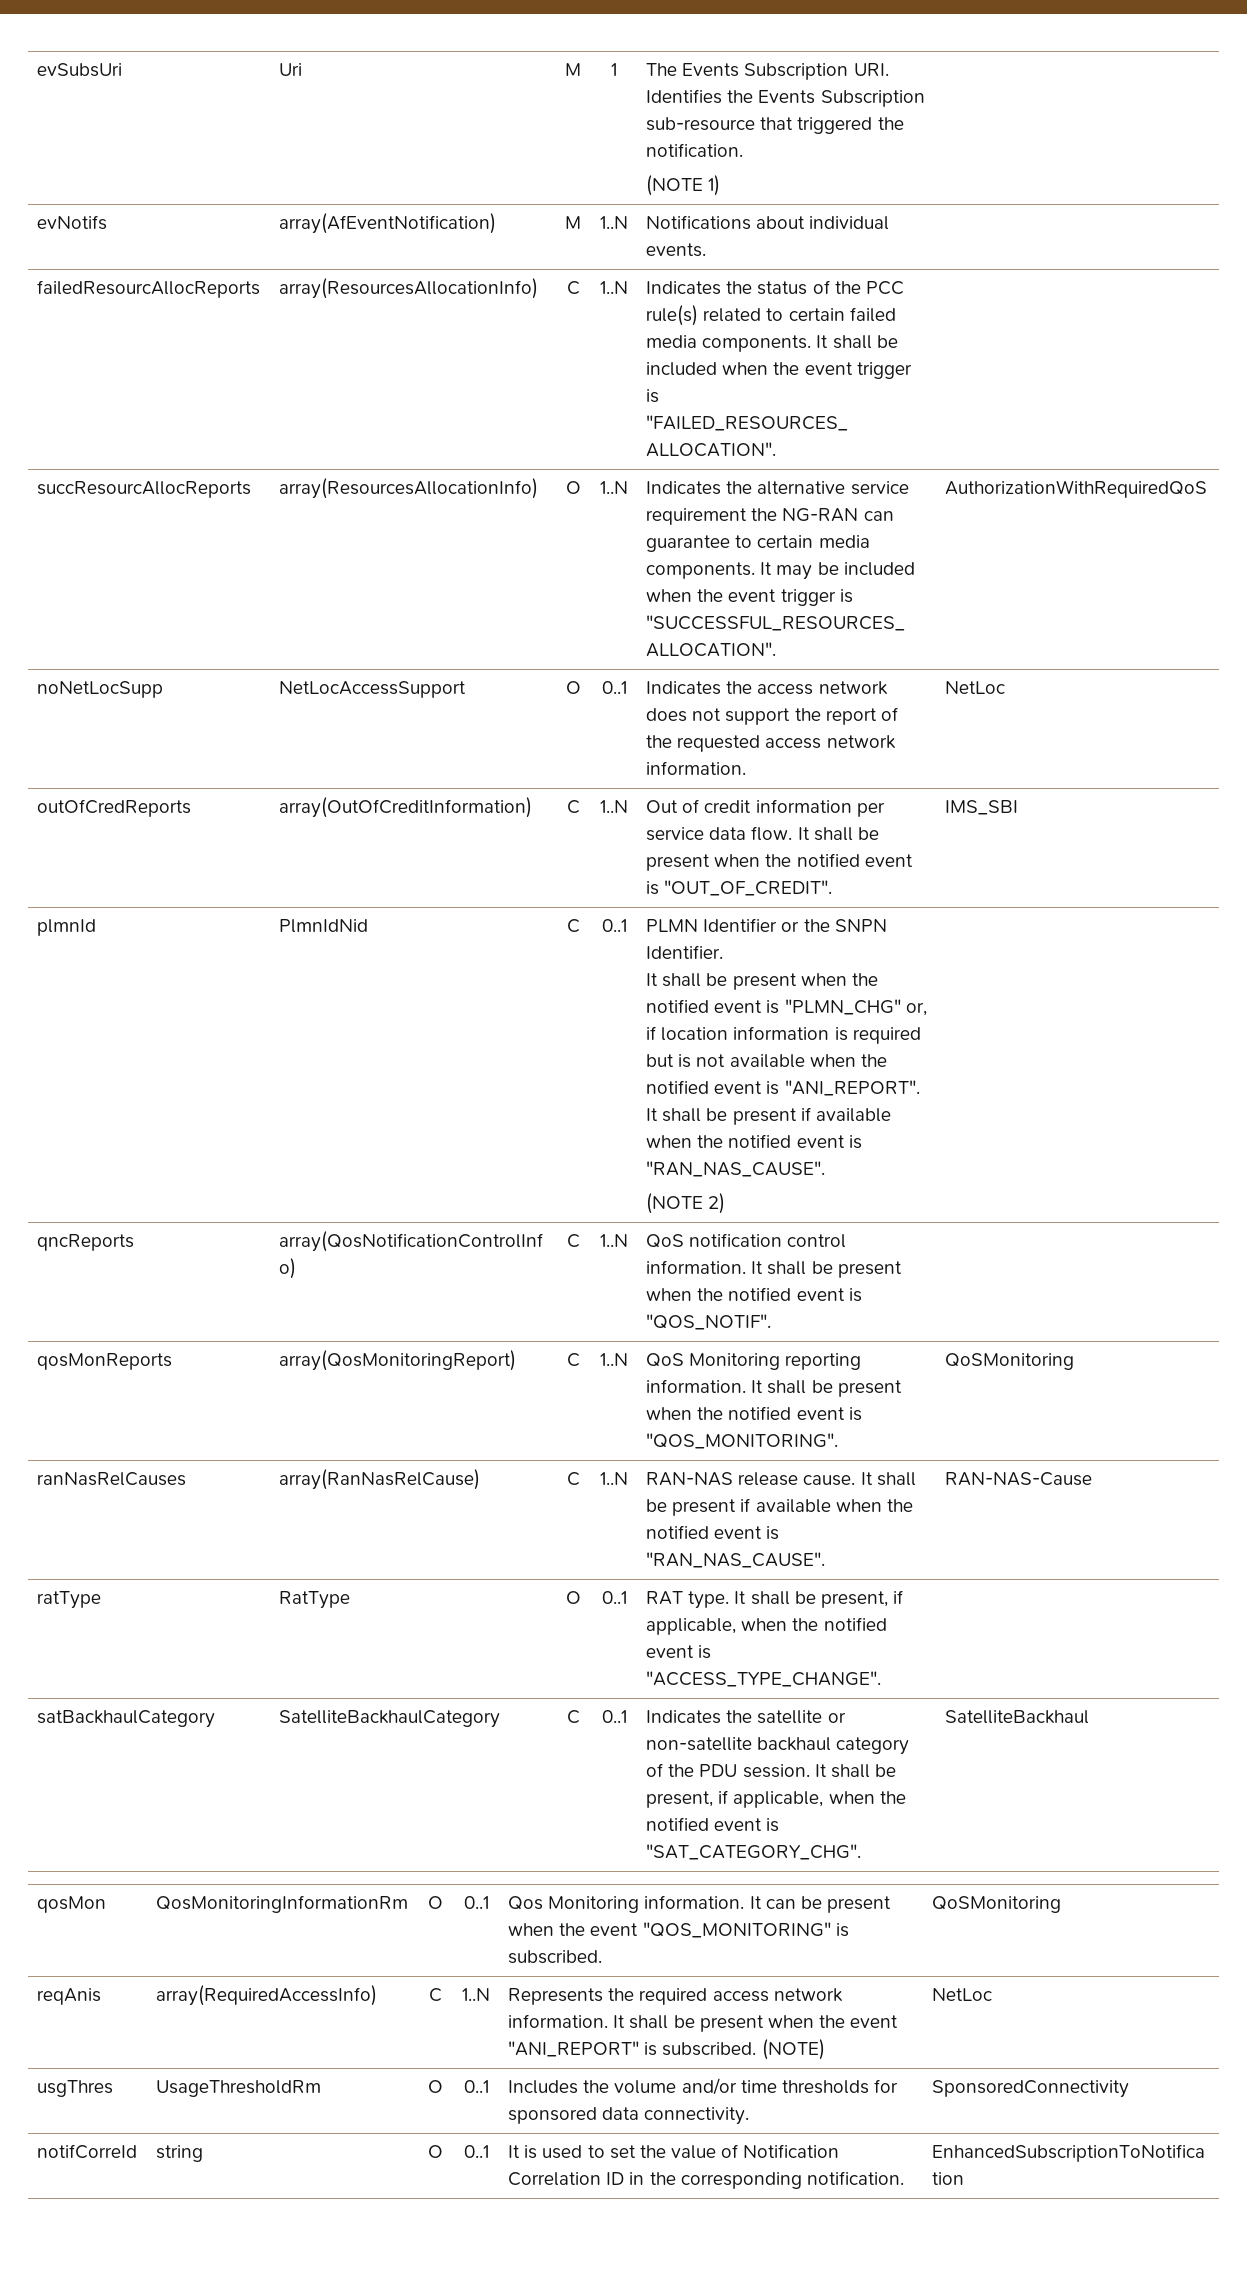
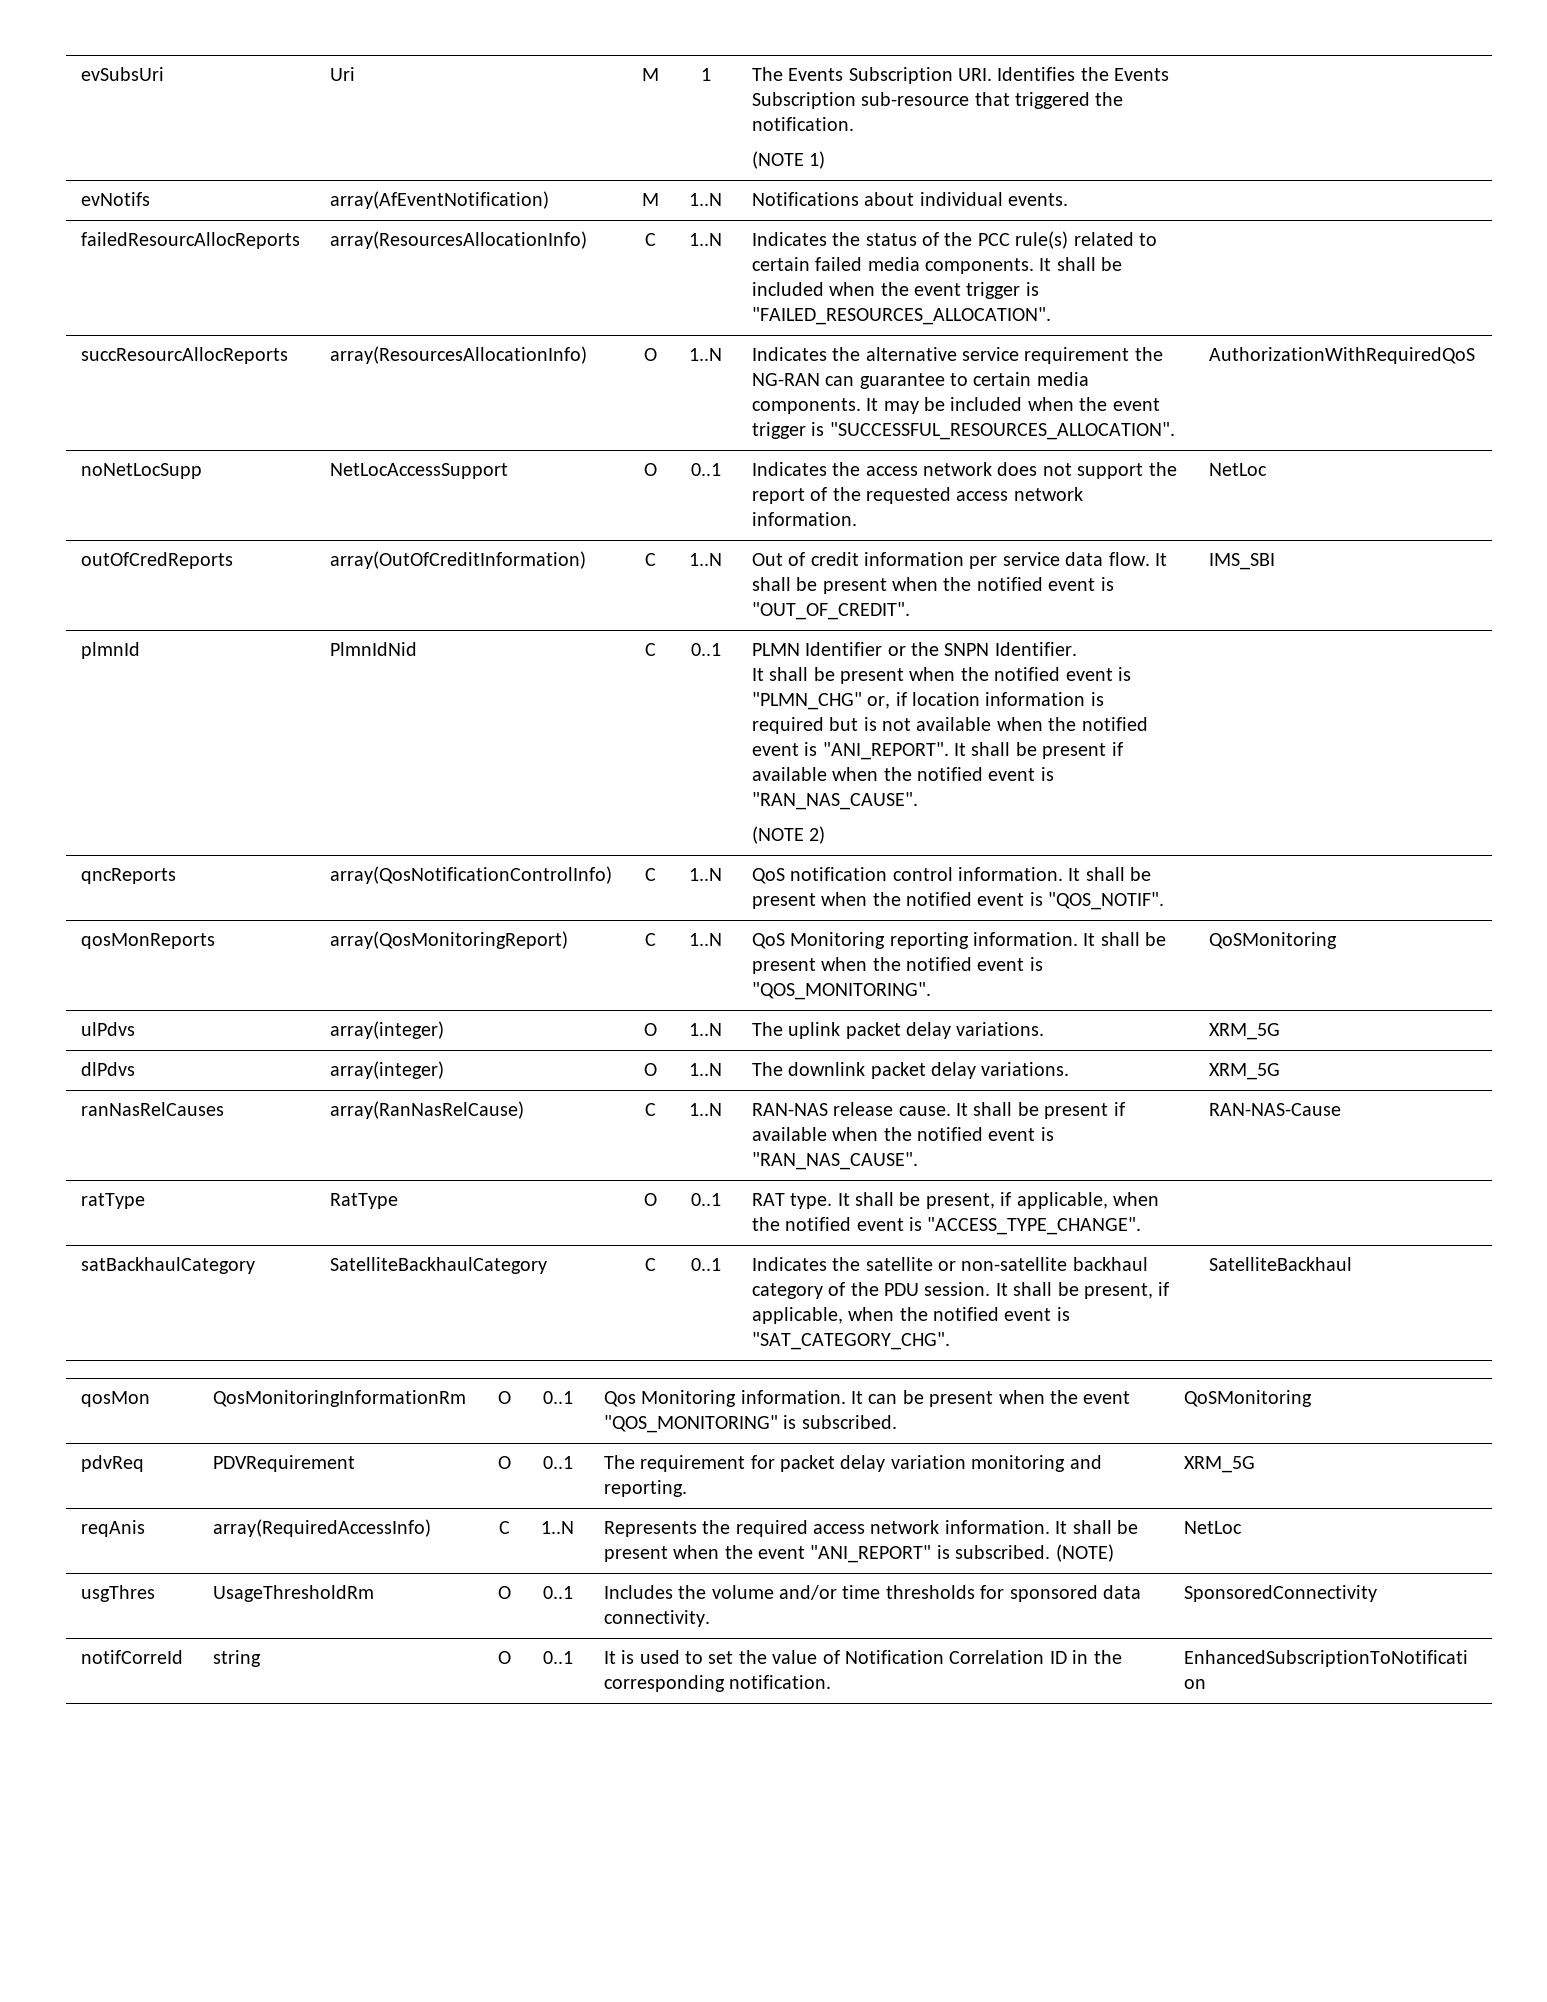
(1075, 1361) none -> [80,1022,135,1036] [329,1021,444,1039] [643,1023,657,1036] [689,1023,722,1036] [751,1022,1045,1039] [1208,1023,1280,1040] [80,1062,135,1076] [329,1061,444,1079] [643,1063,657,1076] [689,1063,722,1076] [751,1062,1070,1079] [1208,1063,1280,1080] // ulPdvs | array(integer) | O | 1..N | The uplink packet delay variations. | XRM_5G // dlPdvs | array(integer) | O | 1..N | The downlink packet delay variations. | XRM_5G
(1062, 1904) none -> [80,1455,144,1472] [212,1455,355,1472] [497,1456,511,1469] [542,1456,573,1469] [603,1455,1102,1472] [603,1480,687,1497] [1183,1456,1255,1473] // pdvReq | PDVRequirement | O | 0..1 | The requirement for packet delay variation monitoring and reporting. | XRM_5G

